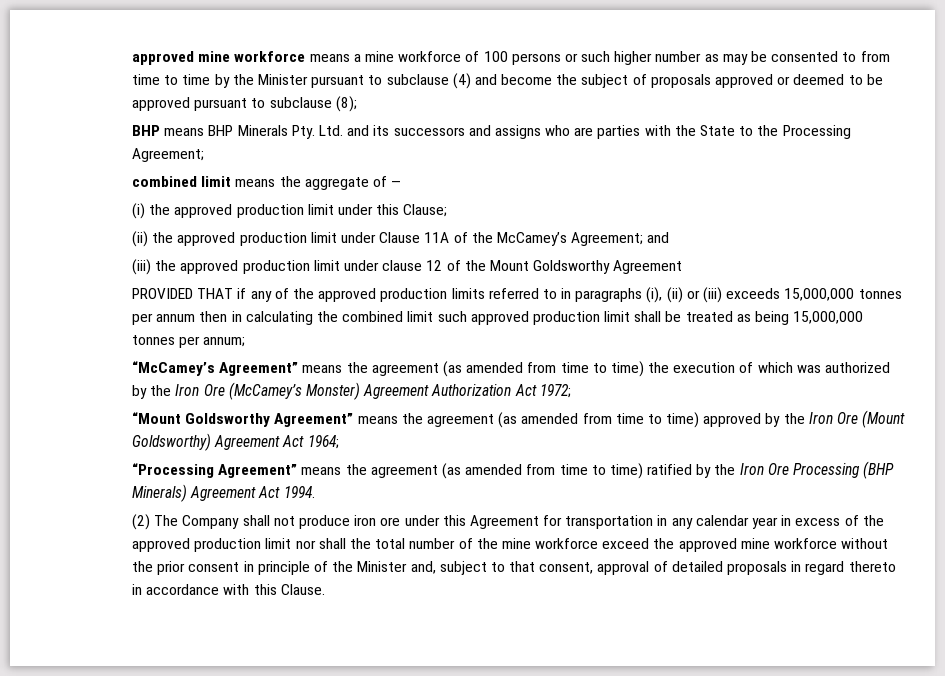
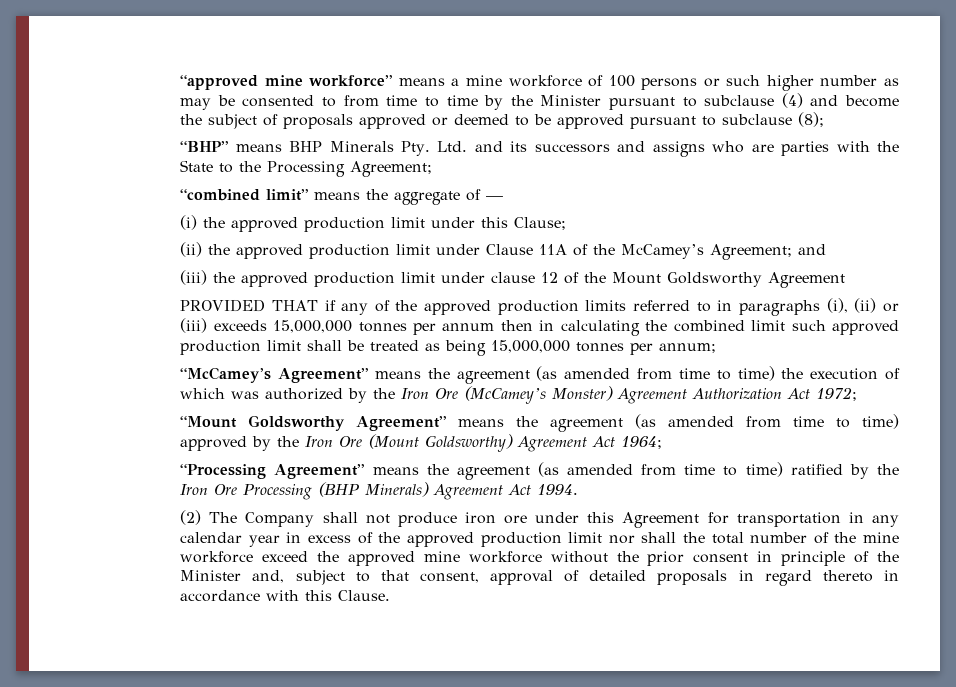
[132,51,306,65] approved mine workforce -> [180,75,393,90] “approved mine workforce”
[132,125,161,136] BHP -> [180,141,229,152] “BHP”
[132,176,232,187] combined limit -> [180,189,309,201] “combined limit”

